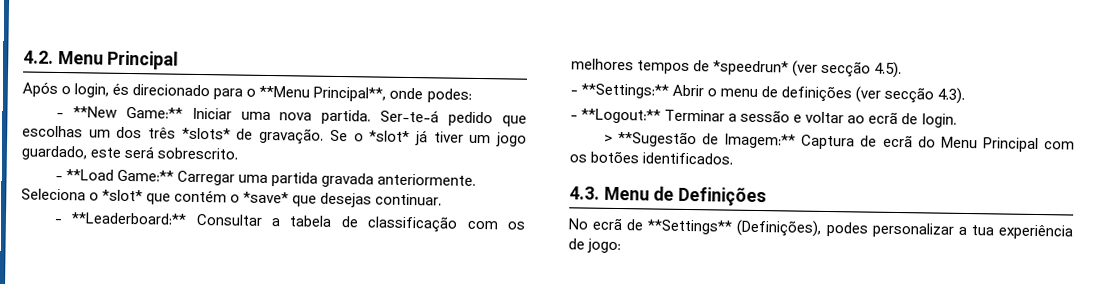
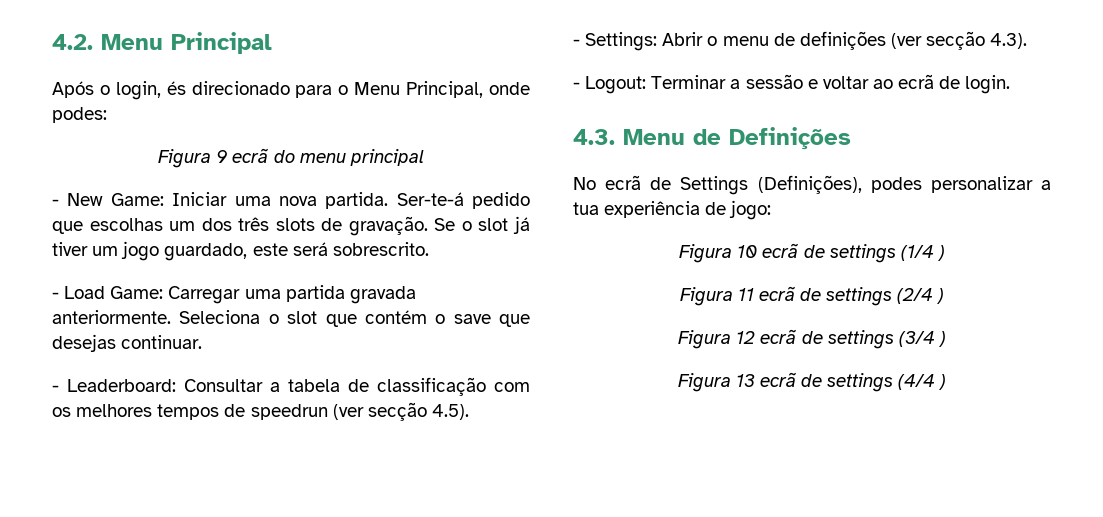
[259,85,387,102] **Menu Principal**, -> [354,81,484,98] Menu Principal,
[55,106,183,119] // - **New Game:** -> [158,148,424,168] [52,193,164,206] // Figura 9 ecrã do menu principal // - New Game:
[181,127,231,140] *slots* -> [275,218,315,231] slots
[369,130,411,143] *slot* -> [478,218,509,231] slot
[66,169,175,182] **Load Game:** -> [64,286,164,299] Load Game:
[102,189,144,202] *slot* -> [287,311,318,324] slot
[243,191,290,204] *save* -> [453,314,491,324] save
[71,212,188,225] **Leaderboard:** -> [67,379,176,392] Leaderboard:
[713,60,790,76] *speedrun* -> [250,404,328,420] speedrun
[581,83,670,99] **Settings:** -> [585,32,658,51] Settings:
[581,108,662,124] **Logout:** -> [585,76,647,94] Logout:
[603,131,1076,153] [569,150,734,165] // > **Sugestão de Imagem:** Captura de ecrã do Menu Principal com os botões identificados. -> (1011, 84) none
[647,219,734,235] **Settings** -> [680,176,749,195] Settings
(622, 246) none -> [679,243,945,263] [679,286,945,306] [678,329,946,349] [677,372,947,392] // Figura 10 ecrã de settings (1/4 ) // Figura 11 ecrã de settings (2/4 ) // Figura 12 ecrã de settings (3/4 ) // Figura 13 ecrã de settings (4/4 )

